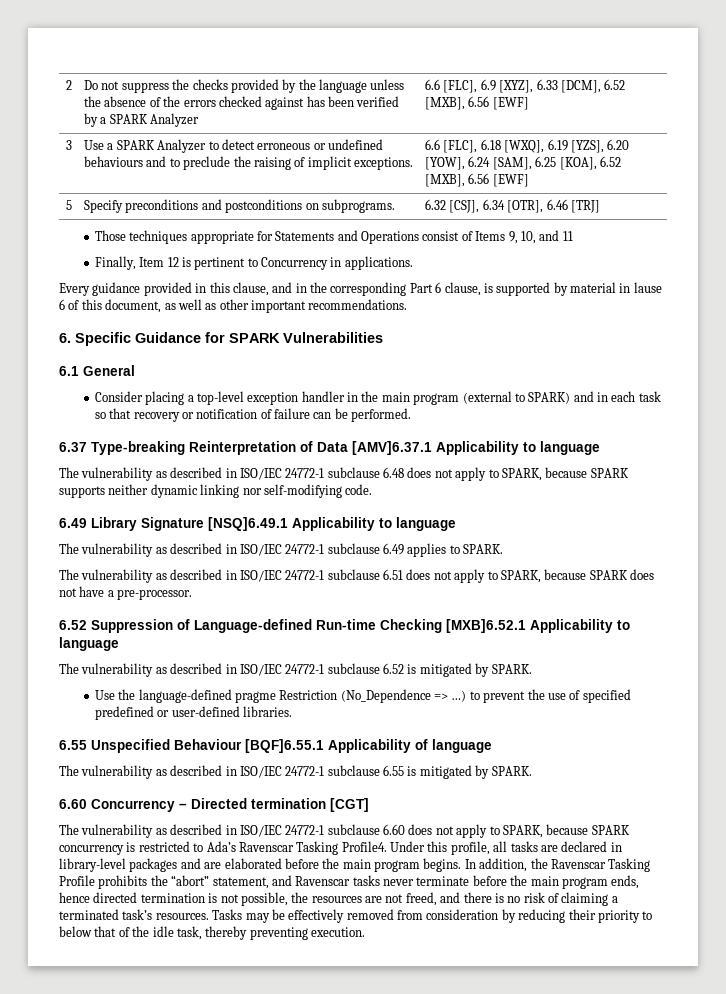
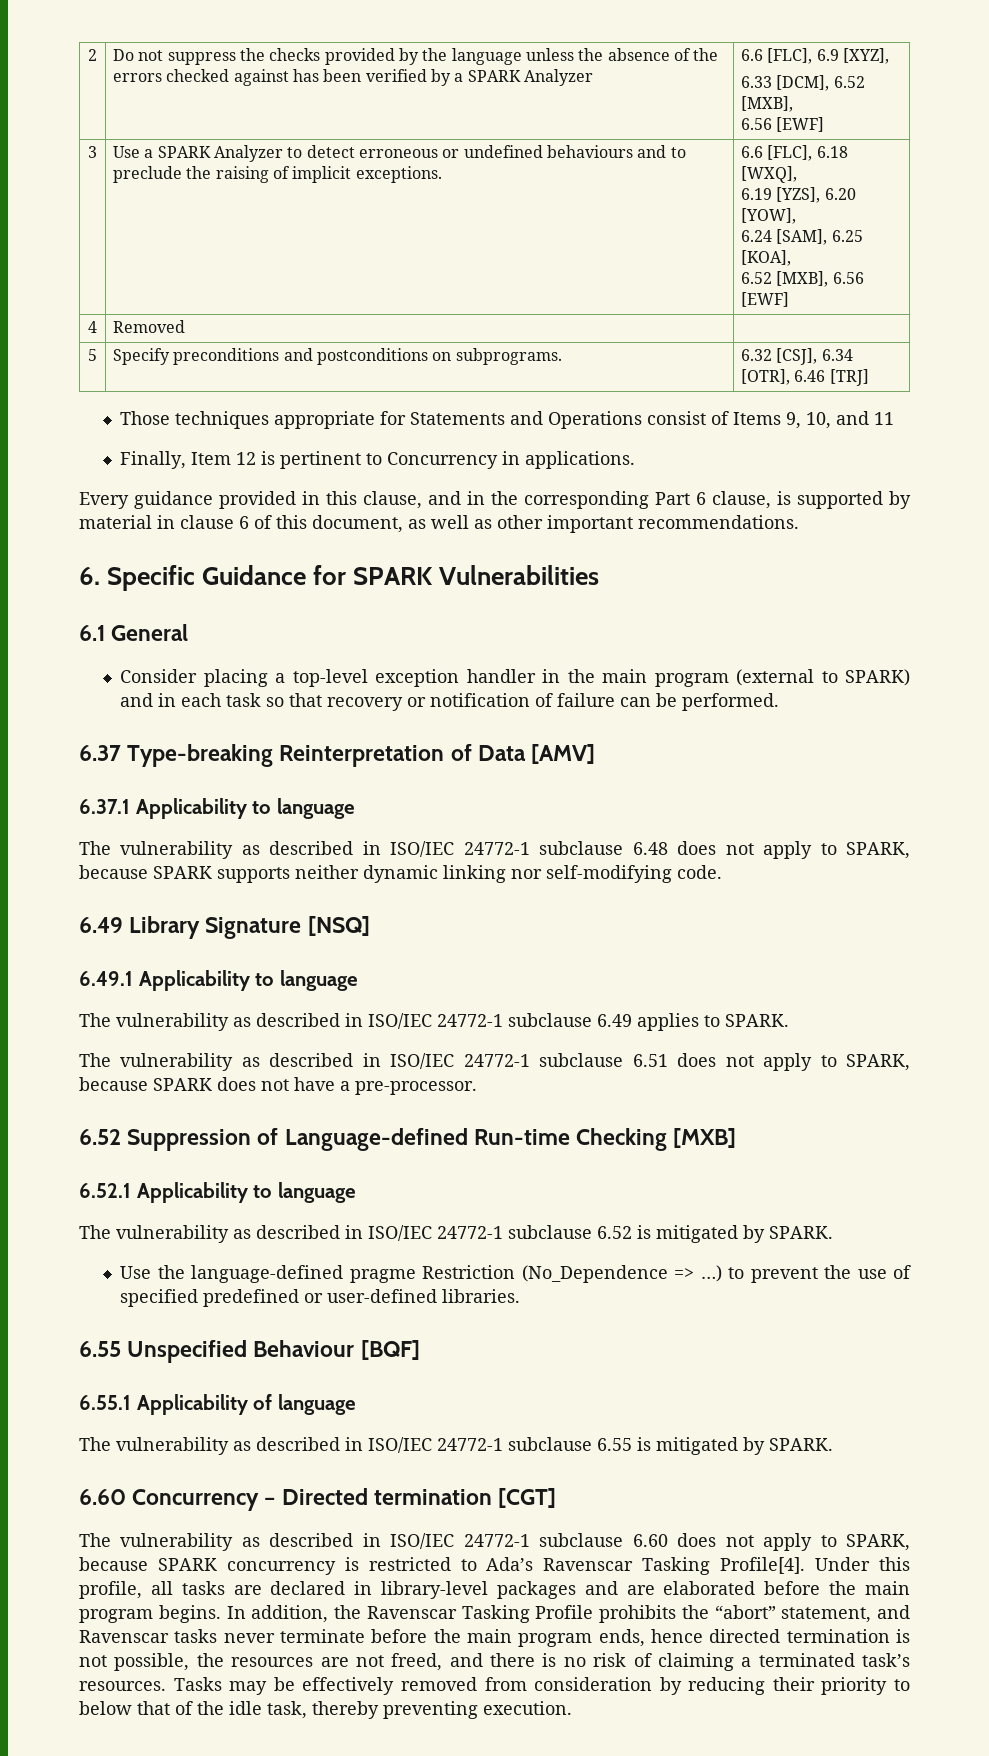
(534, 86) none -> (890, 56) //
(466, 103) none -> (794, 104) //
(545, 146) none -> (798, 174) //
(466, 163) none -> (797, 216) //
[599,156,621,167] [425,173,529,187] 6.52 [MXB], 6.56 [EWF] -> [741,271,864,287] [741,292,790,307] [88,321,97,333] [113,320,186,333] // 6.52 [MXB], 6.56 [EWF] // 4 | Removed |
[633,282,662,293] lause -> [180,515,234,529] clause
[352,441,432,455] [AMV]6.37.1 -> [531,744,596,764] [79,799,130,814] [AMV] // 6.37.1
[208,517,288,531] [NSQ]6.49.1 -> [307,916,370,936] [79,971,133,986] [NSQ] // 6.49.1
[446,619,526,633] [MXB]6.52.1 -> [673,1128,737,1148] [79,1183,131,1198] [MXB] // 6.52.1
[245,739,324,753] [BQF]6.55.1 -> [360,1340,420,1360] [79,1395,131,1410] [BQF] // 6.55.1
[341,841,387,852] Profile4. -> [720,1557,806,1574] Profile[4].

